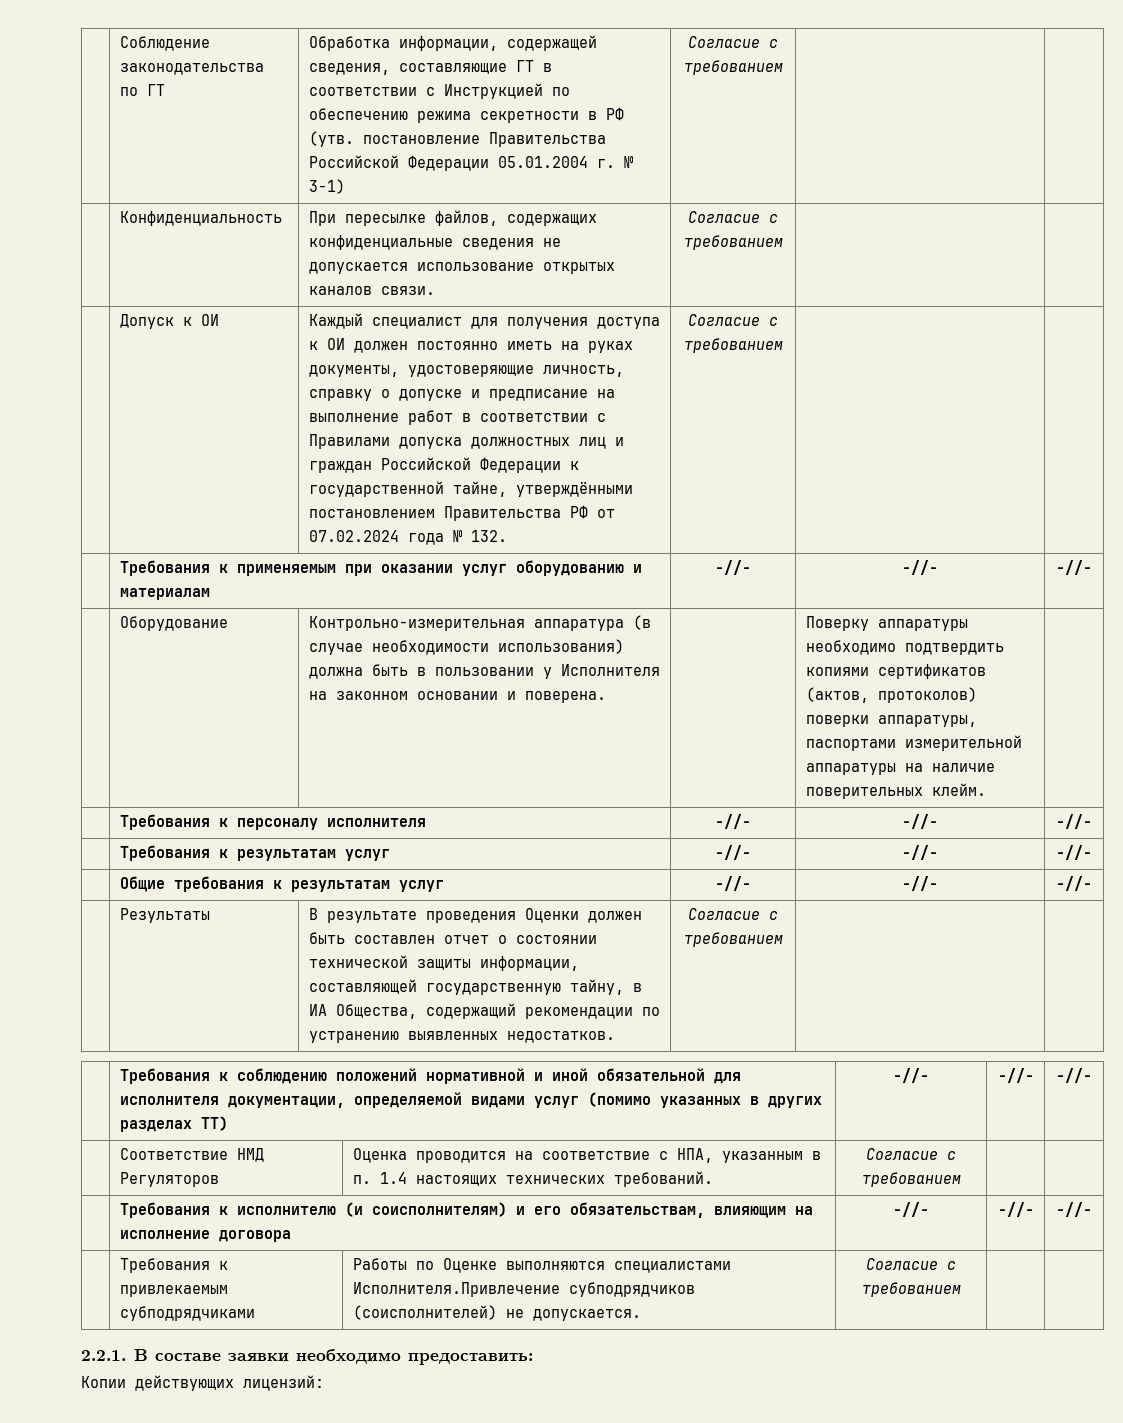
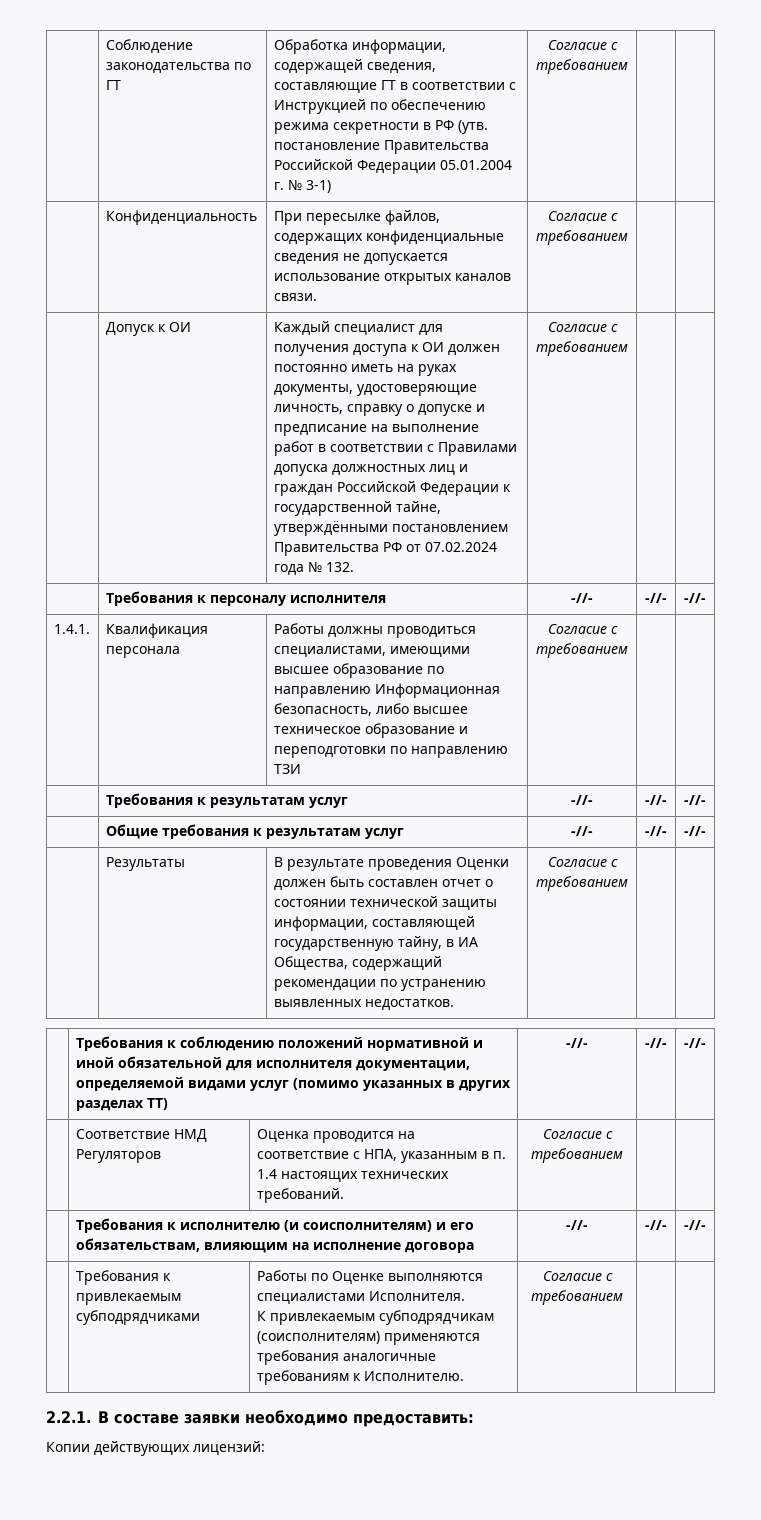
[119,560,642,576] [119,588,210,600] [715,560,751,575] [902,560,938,575] [1056,560,1092,575] [119,616,228,631] [308,615,651,631] [308,639,624,655] [308,664,660,679] [308,691,606,703] [805,616,968,631] [805,640,1004,655] [805,664,986,679] [805,687,977,703] [805,715,977,727] [805,735,1022,751] [805,763,995,775] [805,783,986,799] // | Требования к применяемым при оказании услуг оборудованию и материалам | -//- | -//- | -//- // | Оборудование | Контрольно-измерительная аппаратура (в случае необходимости использования) должна быть в пользовании у Исполнителя на законном основании и поверена. | | Поверку аппаратуры необходимо подтвердить копиями сертификатов (актов, протоколов) поверки аппаратуры, паспортами измерительной аппаратуры на наличие поверительных клейм. | -> (628, 348) none
(1092, 821) none -> [53,624,90,634] [105,623,208,638] [105,646,180,658] [273,623,476,638] [273,646,470,657] [273,663,444,678] [273,683,500,698] [273,703,468,716] [273,723,468,738] [273,746,508,758] [273,764,301,774] [547,624,618,634] [536,643,628,658] // 1.4.1. | Квалификация персонала | Работы должны проводиться специалистами, имеющими высшее образование по направлению Информационная безопасность, либо высшее техническое образование и переподготовки по направлению ТЗИ | Согласие с требованием | |
[352,1282,695,1297] [352,1305,641,1321] Исполнителя.Привлечение субподрядчиков (соисполнителей) не допускается. -> [368,1291,465,1301] [256,1310,494,1325] [256,1331,480,1345] [256,1350,436,1365] [256,1370,464,1385] Исполнителя. // К привлекаемым субподрядчикам (соисполнителям) применяются требования аналогичные требованиям к Исполнителю.

